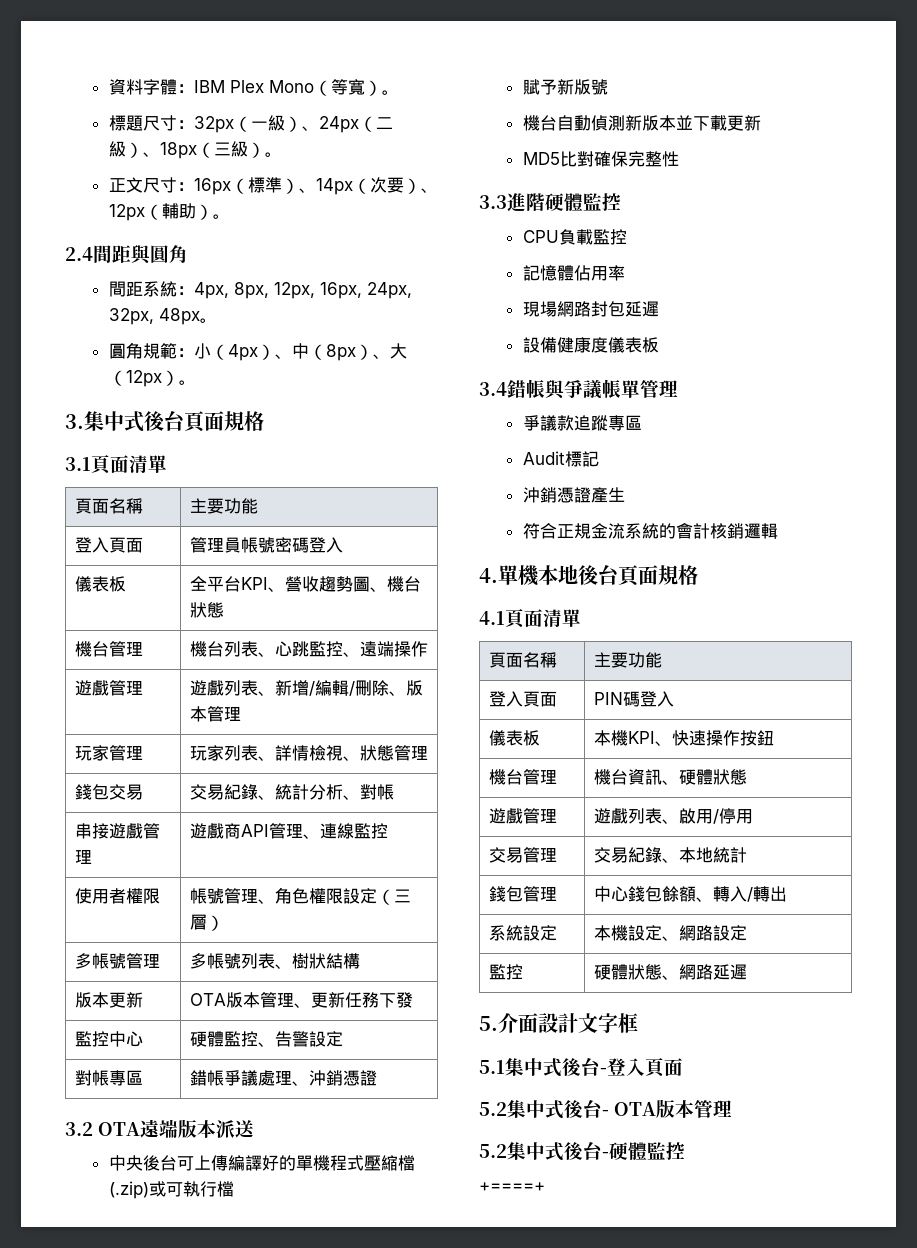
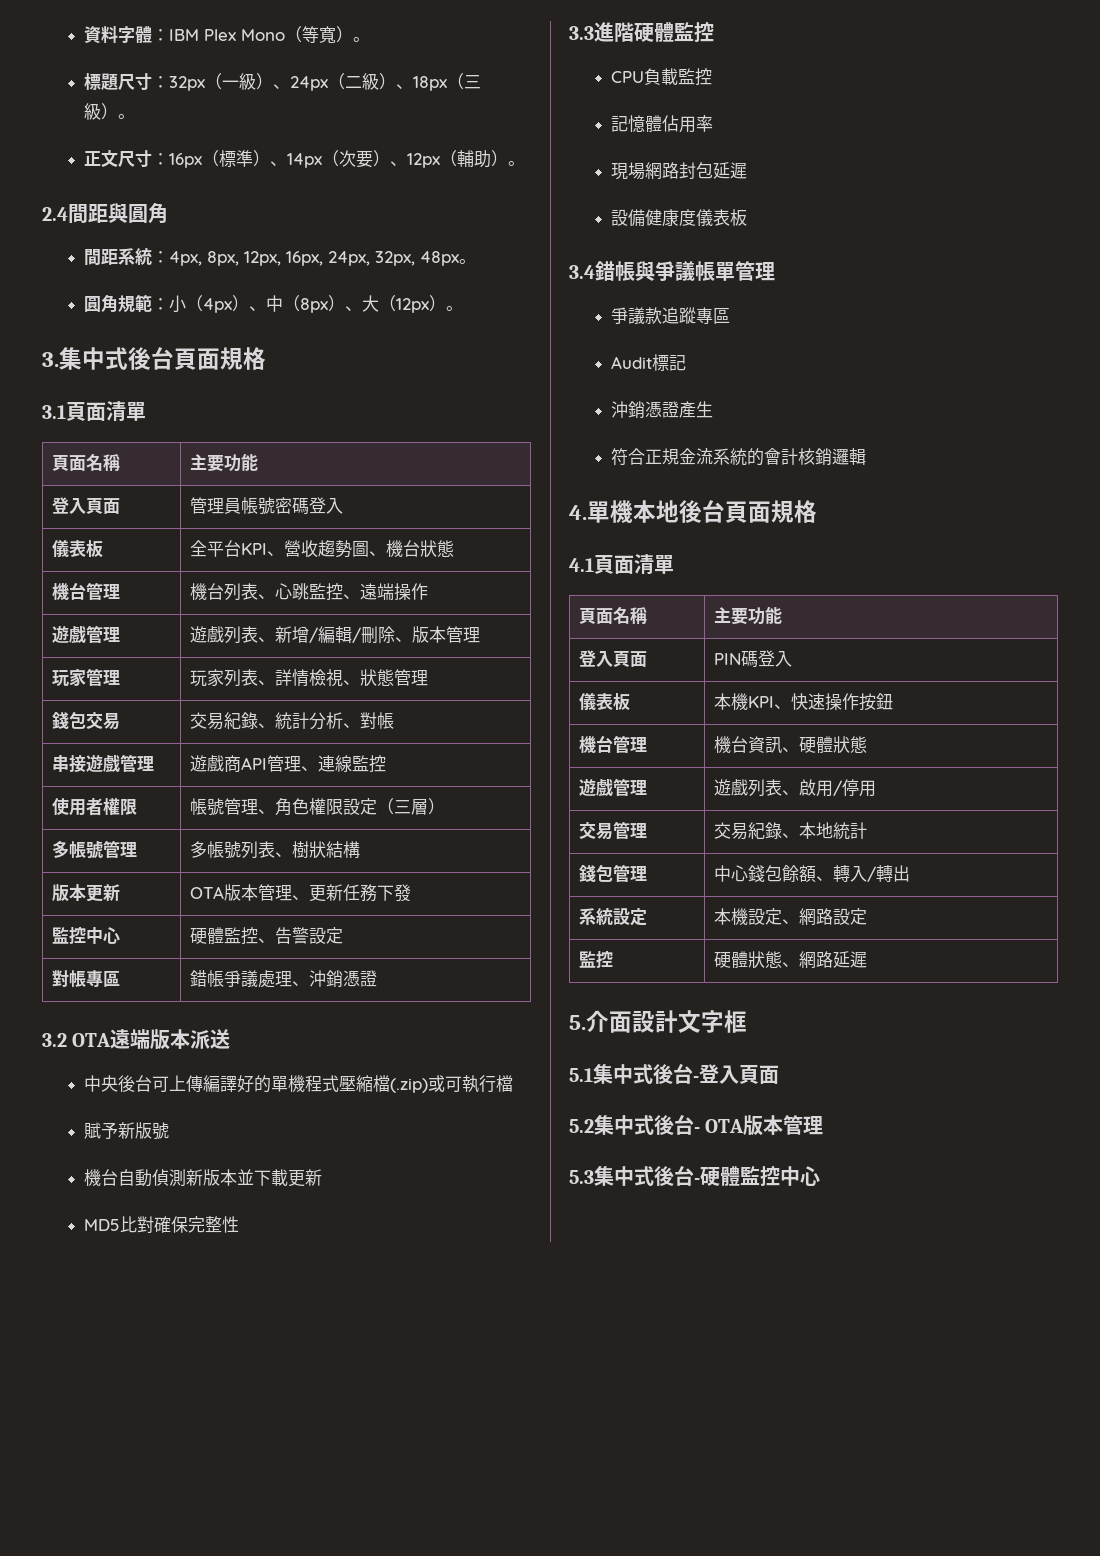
[479,1144,507,1158] 5.2 -> [569,1170,594,1184] 5.3
[479,1182,545,1191] // +====+ -> [780,1166,820,1186] 中心

